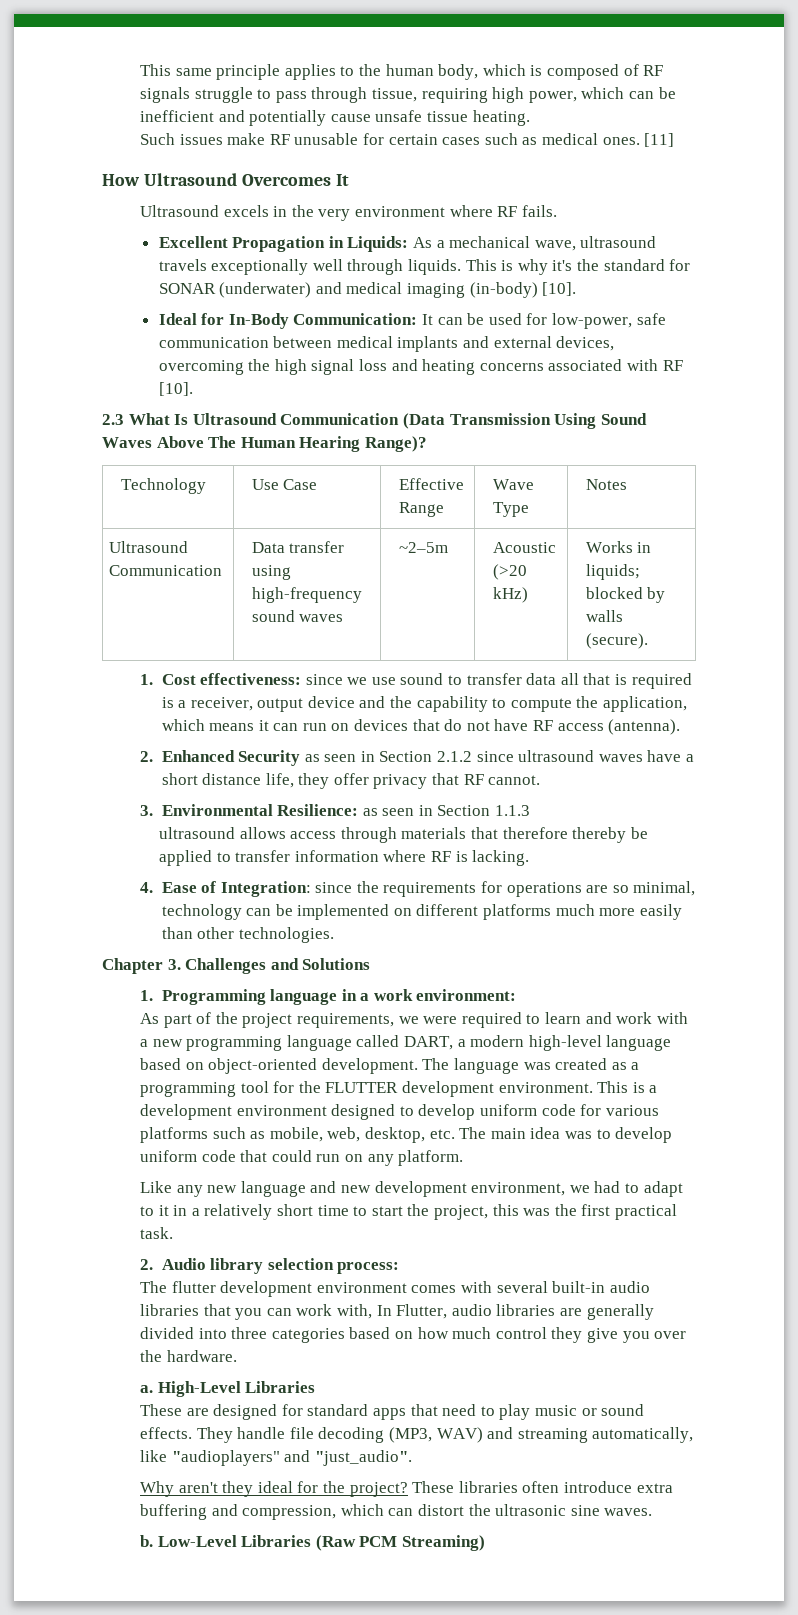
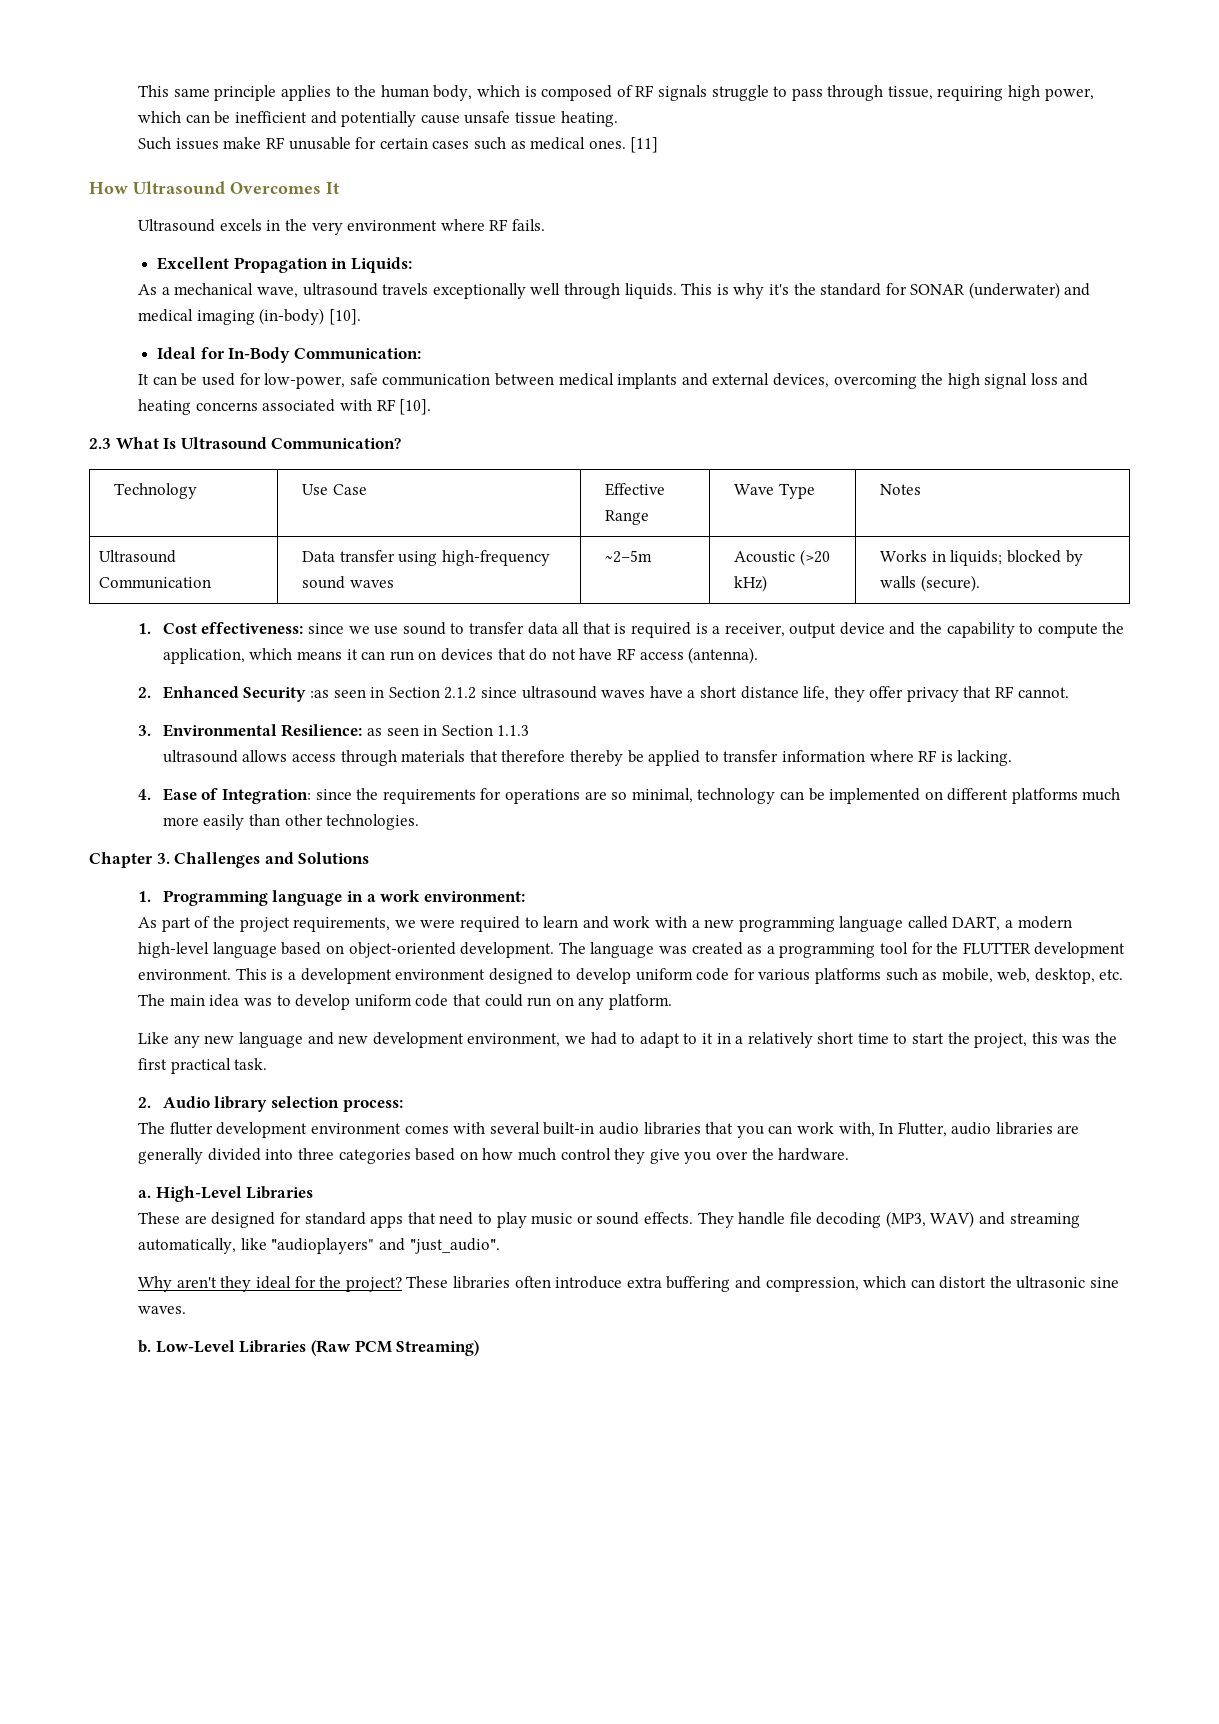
(409, 244) none -> (412, 265) //
(418, 319) none -> (421, 353) //
[280,413,647,429] [102,436,427,452] Communication (Data Transmission Using Sound Waves Above The Human Hearing Range)? -> [271,438,402,449] Communication?
[304,754,320,762] as -> [310,690,330,698] :as

